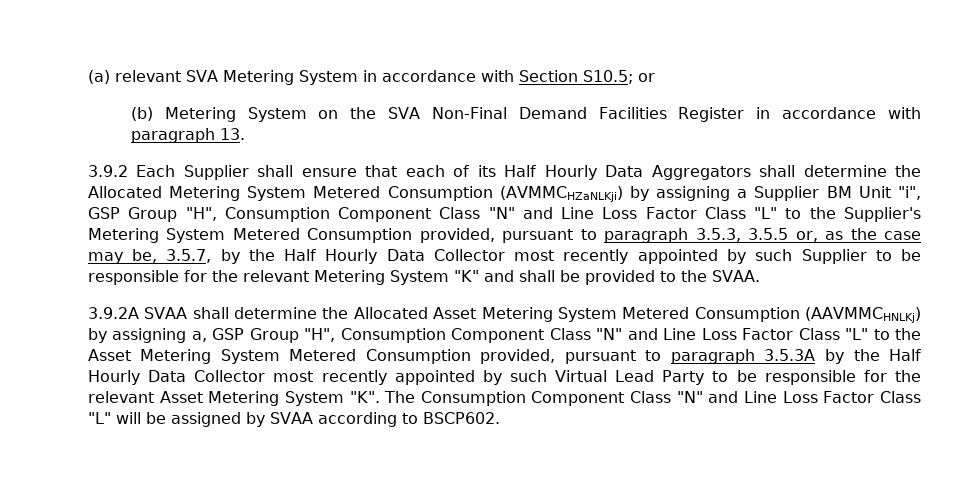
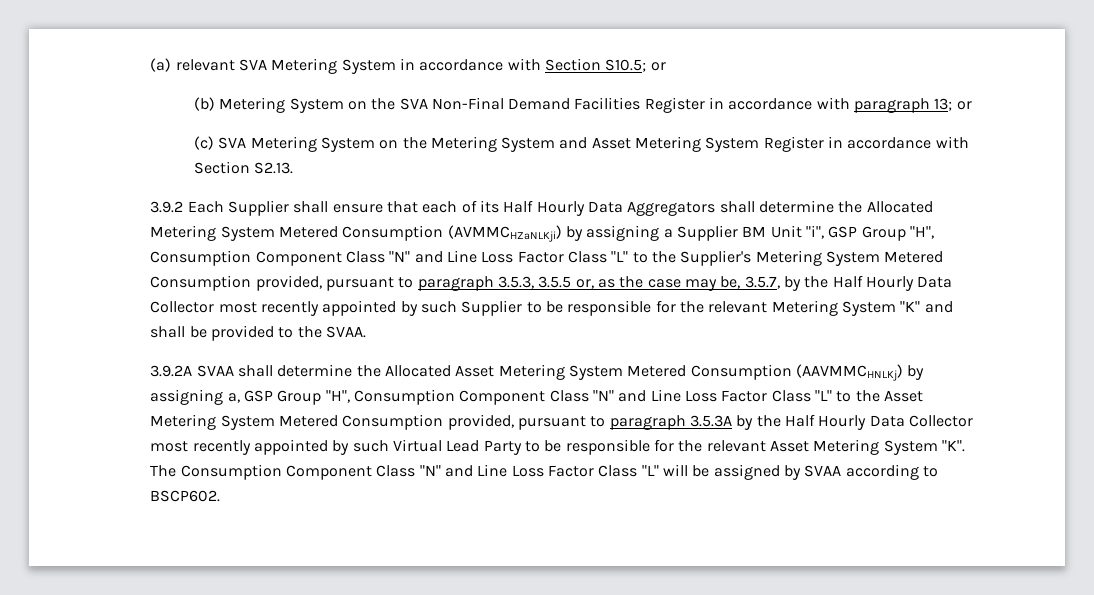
[219,128,245,140] 13. -> [934,98,972,111] [193,136,969,152] [193,161,294,174] 13; or // (c) SVA Metering System on the Metering System and Asset Metering System Register in accordance with Section S2.13.

